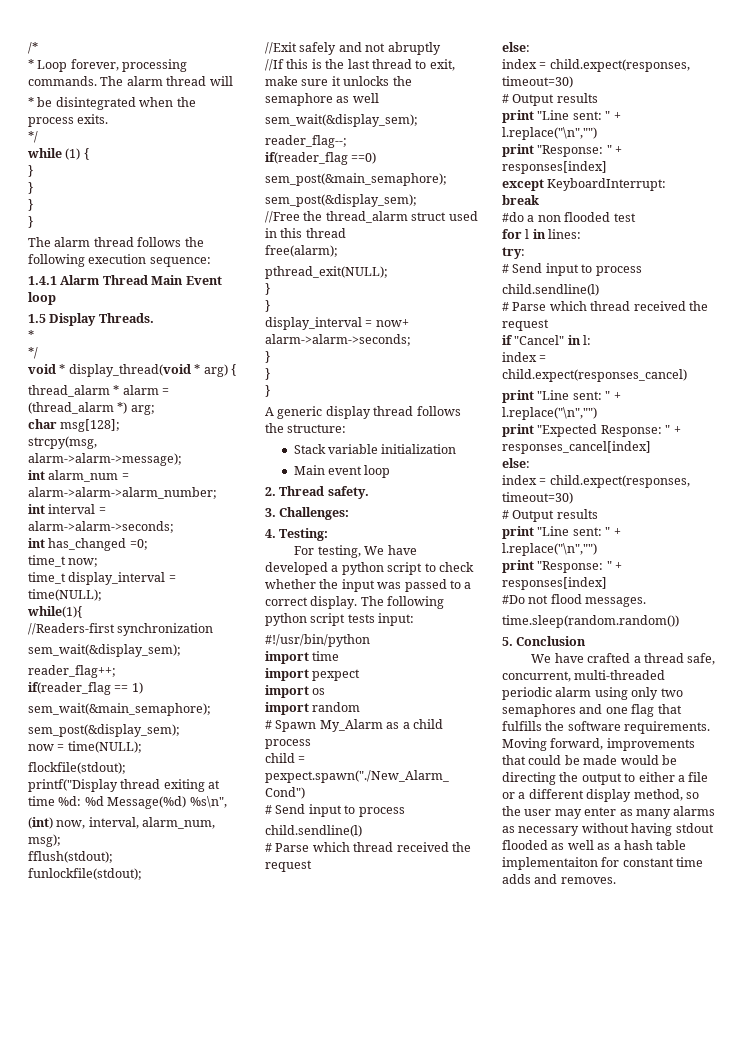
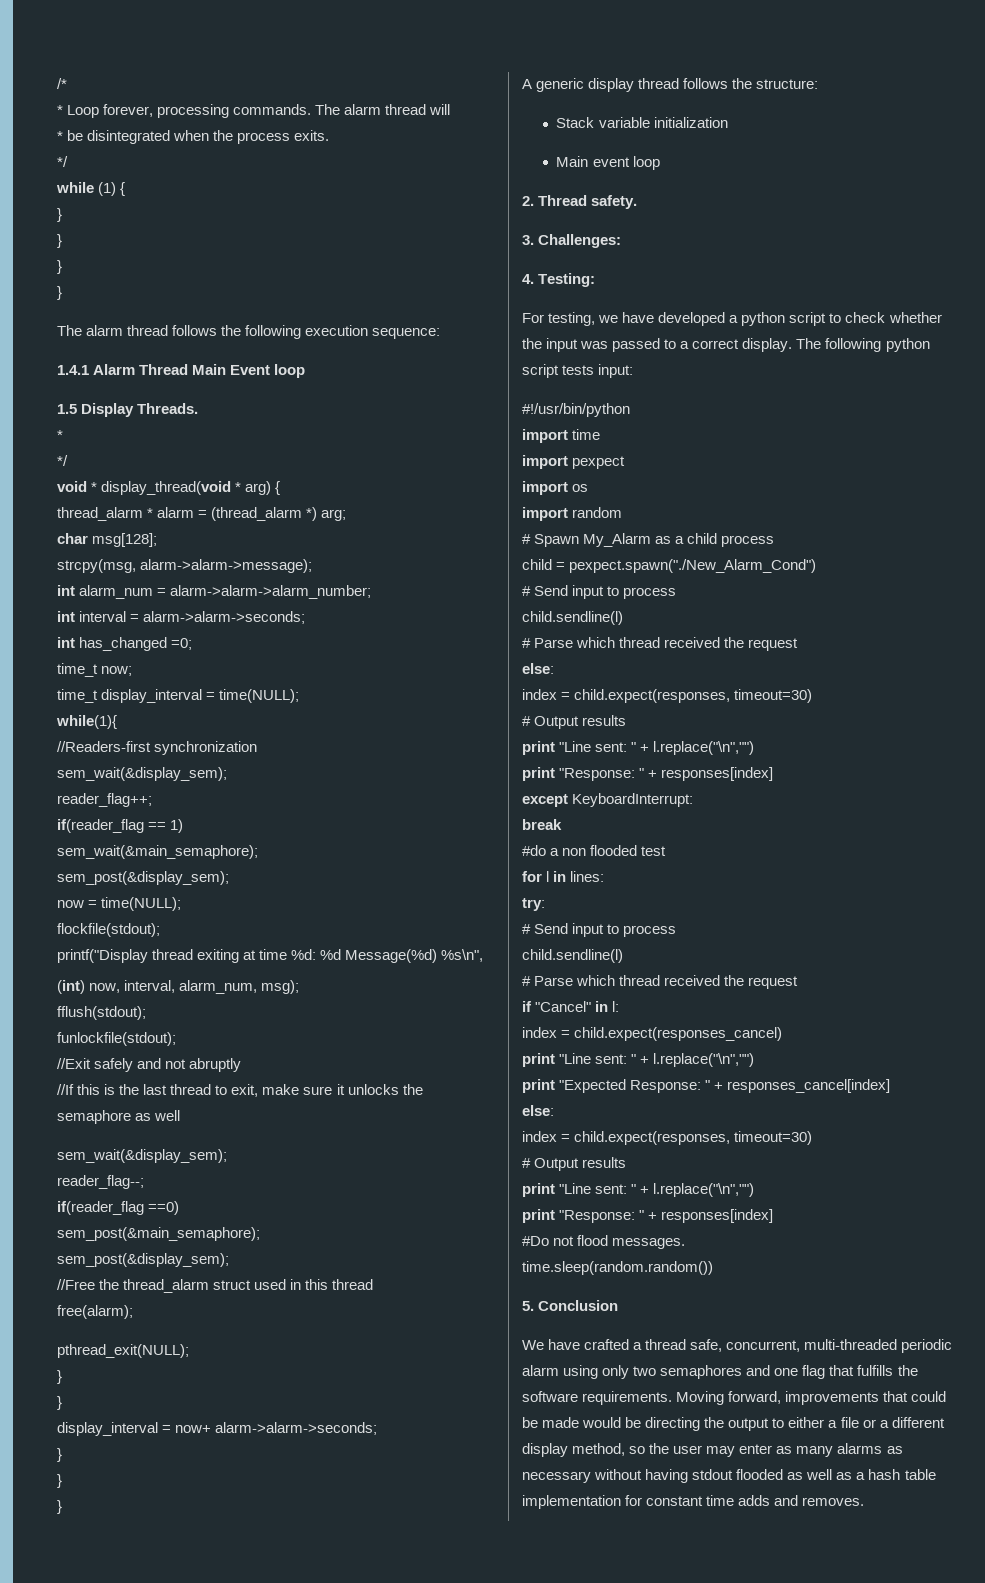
[364,546,385,555] We -> [598,315,619,323] we
[502,857,598,870] implementaiton -> [522,1495,621,1509] implementation

